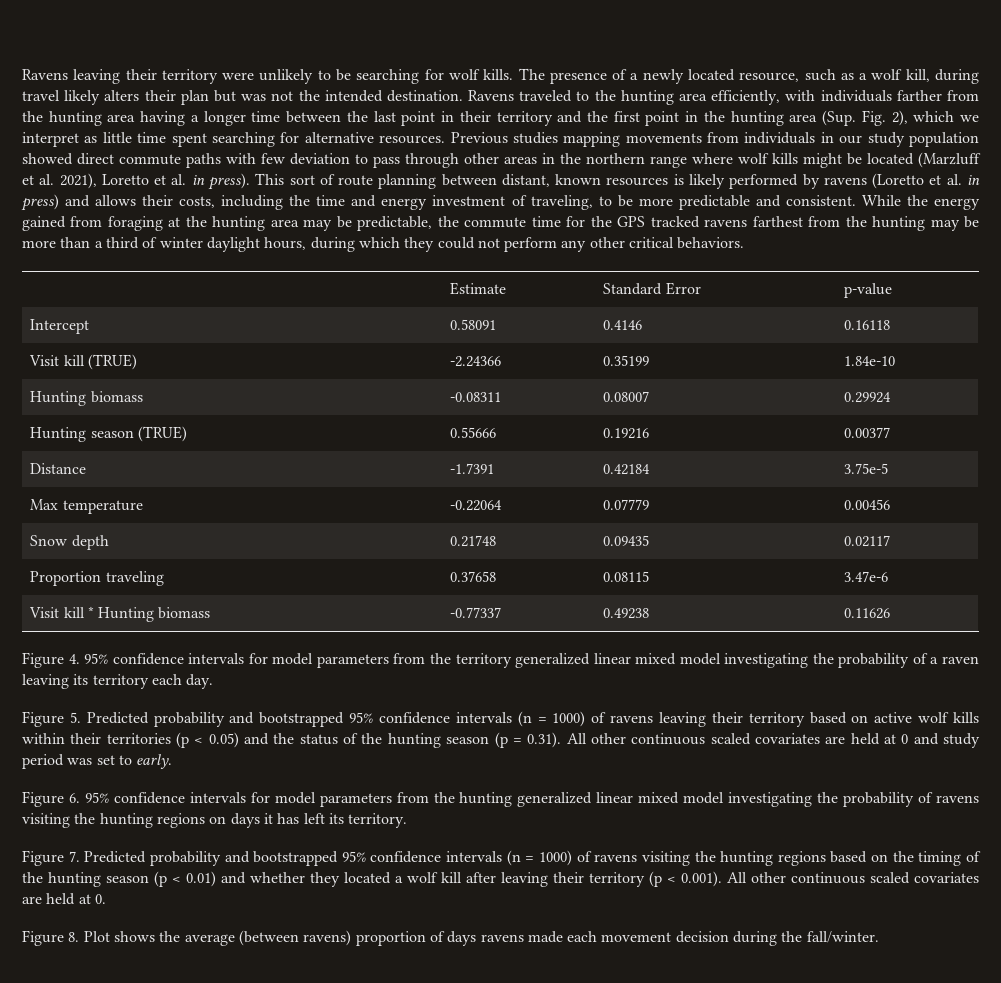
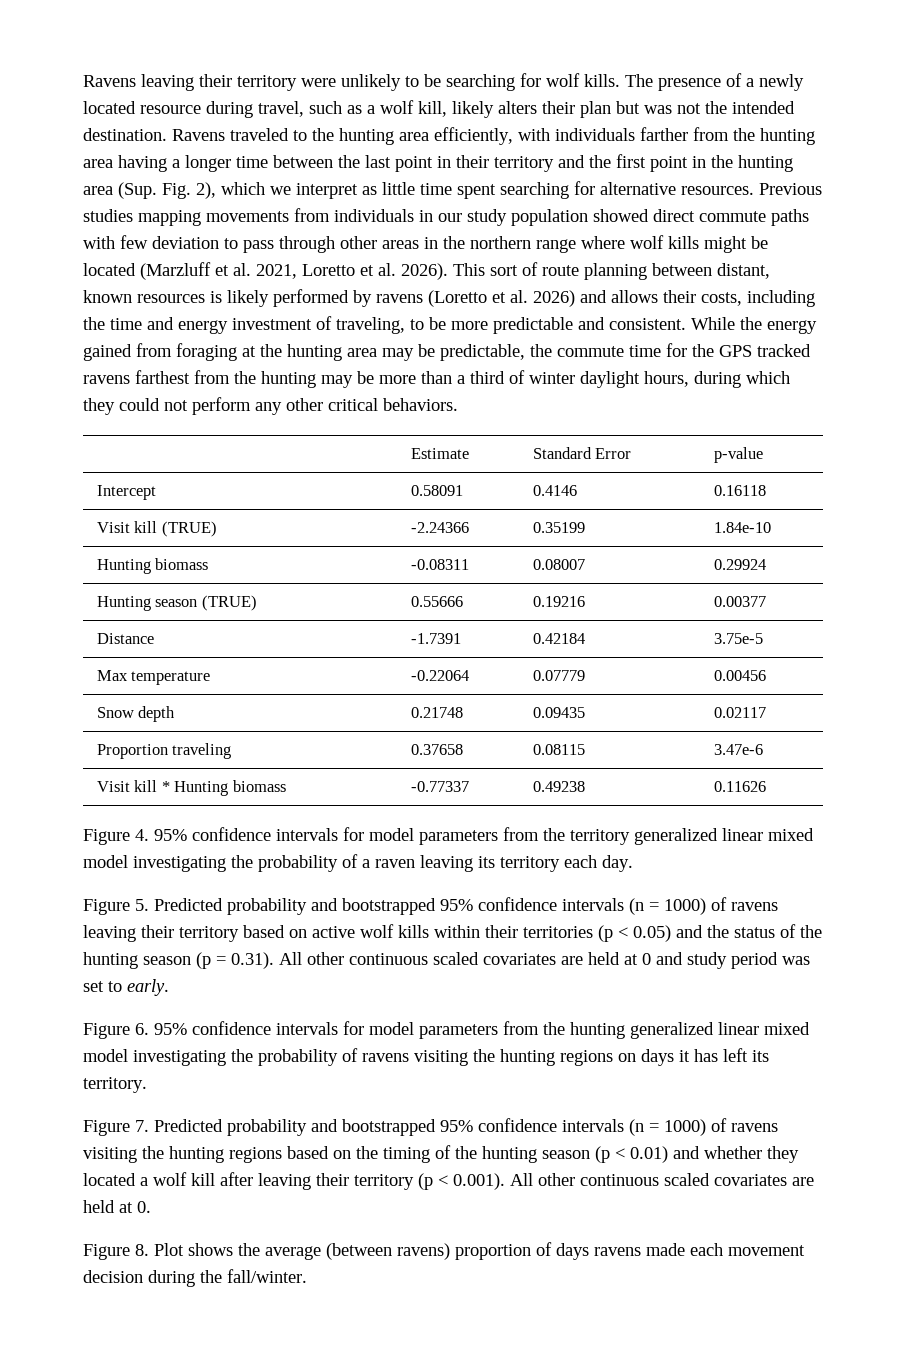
[739,72,800,82] resource, -> [140,101,304,118] resource during travel,
[934,69,979,84] [22,90,60,101] during travel -> (447, 109) none
[59,173,97,189] 2021), -> [256,264,297,279] 2021,
[191,173,250,190] in press). -> [401,263,448,280] 2026).
[966,175,980,185] [21,194,59,211] in press) -> [533,290,575,307] 2026)

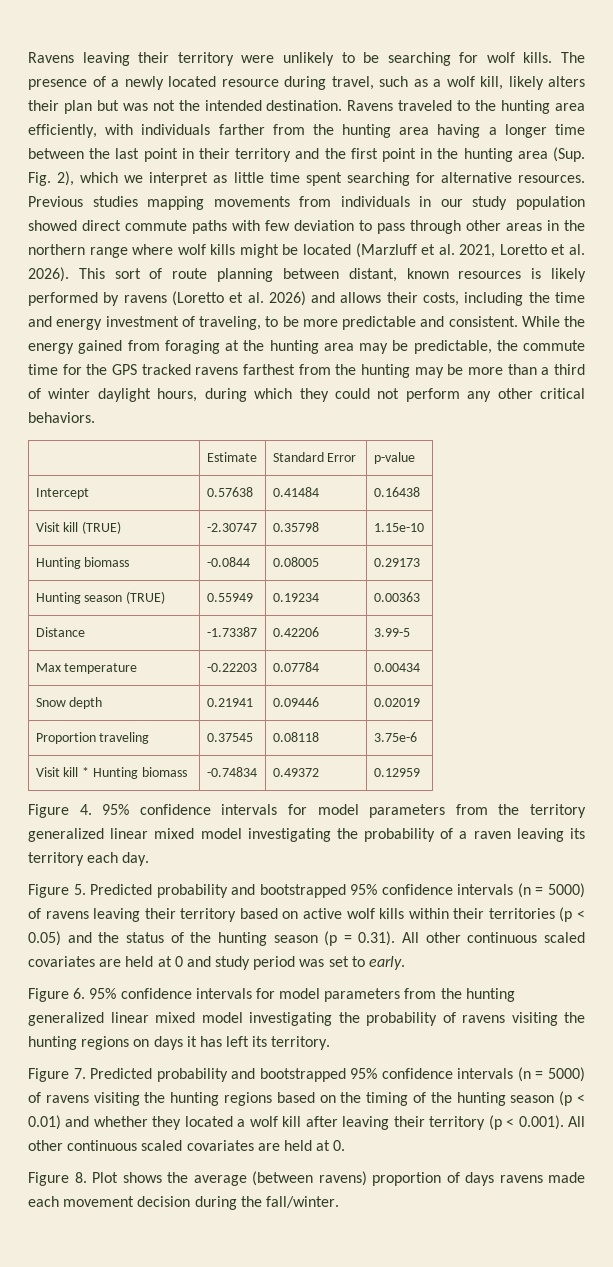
[410,485,463,496] [532,485,577,496] [713,485,766,496] 0.58091 | 0.4146 | 0.16118 -> [206,487,253,497] [272,487,319,497] [373,487,420,497] 0.57638 | 0.41484 | 0.16438
[410,522,469,533] [532,522,585,533] [713,522,771,533] [96,558,209,574] [410,559,469,570] [532,559,585,570] [713,559,766,570] -2.24366 | 0.35199 | 1.84e-10 // Hunting biomass | -0.08311 | 0.08007 | 0.29924 -> [206,523,257,532] [272,522,319,532] [373,523,424,532] [35,557,130,569] [206,557,250,567] [272,557,319,567] [373,558,420,567] -2.30747 | 0.35798 | 1.15e-10 // Hunting biomass | -0.0844 | 0.08005 | 0.29173
[410,596,463,607] [532,596,585,607] [713,596,766,607] [96,633,154,644] [410,633,461,644] [532,633,585,644] [713,633,763,644] 0.55666 | 0.19216 | 0.00377 // Distance | -1.7391 | 0.42184 | 3.75e-5 -> [206,593,253,602] [272,593,319,602] [373,592,420,602] [35,627,85,637] [206,627,257,637] [272,627,319,637] [373,628,410,637] 0.55949 | 0.19234 | 0.00363 // Distance | -1.73387 | 0.42206 | 3.99-5
[410,670,469,681] [532,670,585,681] [713,670,766,681] -0.22064 | 0.07779 | 0.00456 -> [206,663,257,672] [272,662,319,672] [373,663,420,672] -0.22203 | 0.07784 | 0.00434
[410,707,463,718] [532,707,585,718] [713,707,766,718] 0.21748 | 0.09435 | 0.02117 -> [206,698,253,707] [272,697,319,707] [373,698,420,707] 0.21941 | 0.09446 | 0.02019
[410,744,463,755] [532,744,585,755] [713,744,763,755] 0.37658 | 0.08115 | 3.47e-6 -> [206,733,253,742] [272,732,319,742] [373,732,417,742] 0.37545 | 0.08118 | 3.75e-6
[410,781,469,792] [532,781,585,792] [713,781,766,792] -0.77337 | 0.49238 | 0.11626 -> [206,767,257,777] [272,768,319,777] [373,768,420,777] -0.74834 | 0.49372 | 0.12959
[664,898,706,915] 1000) -> [548,883,585,898] 5000)
[664,1119,706,1136] 1000) -> [548,1067,585,1082] 5000)

